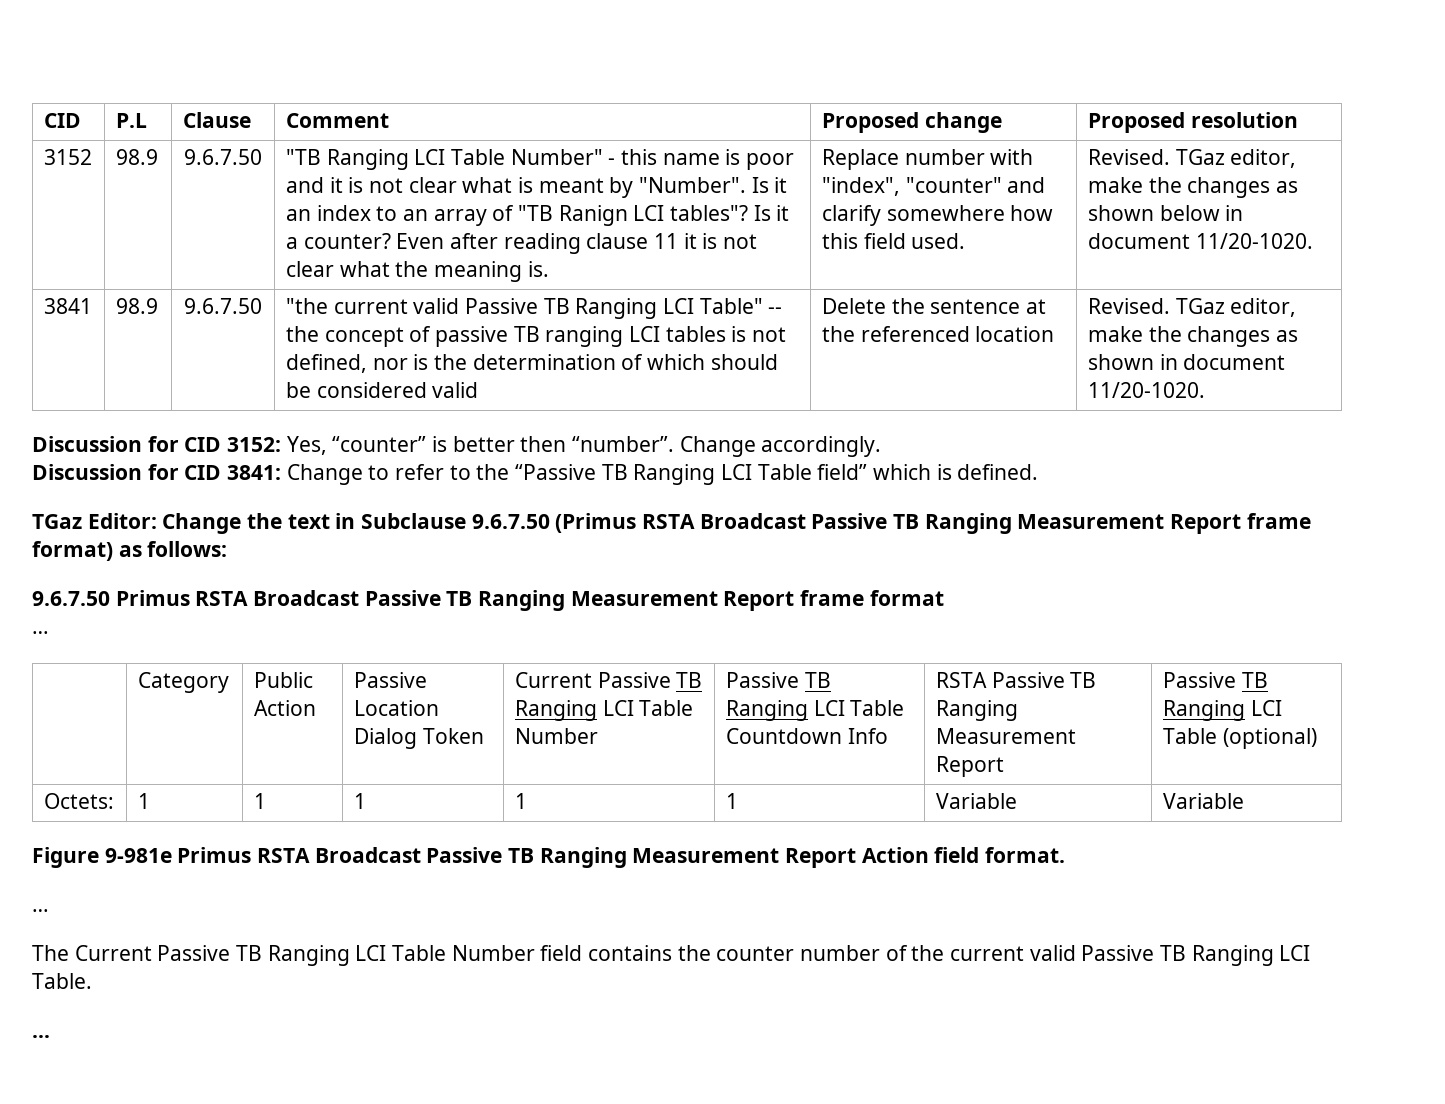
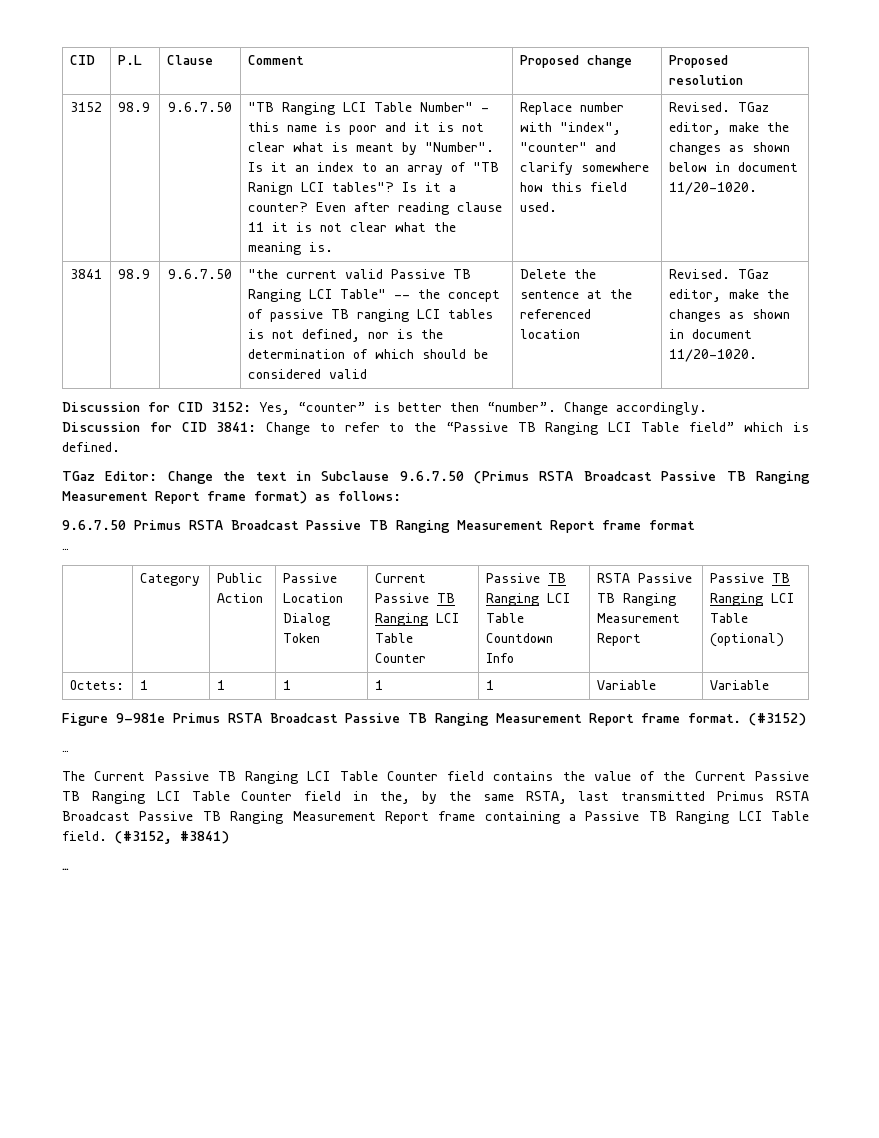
[514,728,598,744] Number -> [374,653,426,663] Counter
[861,847,980,863] Action field -> [641,713,680,723] frame
(1066, 855) none -> [749,713,806,726] (#3152)
[451,945,535,961] Number -> [386,771,438,781] Counter
[716,945,1311,966] [32,973,92,989] counter number of the current valid Passive TB Ranging LCI Table. -> [593,771,809,781] [62,791,810,804] [62,811,809,824] [62,831,229,844] value of the Current Passive TB Ranging LCI Table Counter field in the, by the same RSTA, last transmitted Primus RSTA Broadcast Passive TB Ranging Measurement Report frame containing a Passive TB Ranging LCI Table field. (#3152, #3841)

